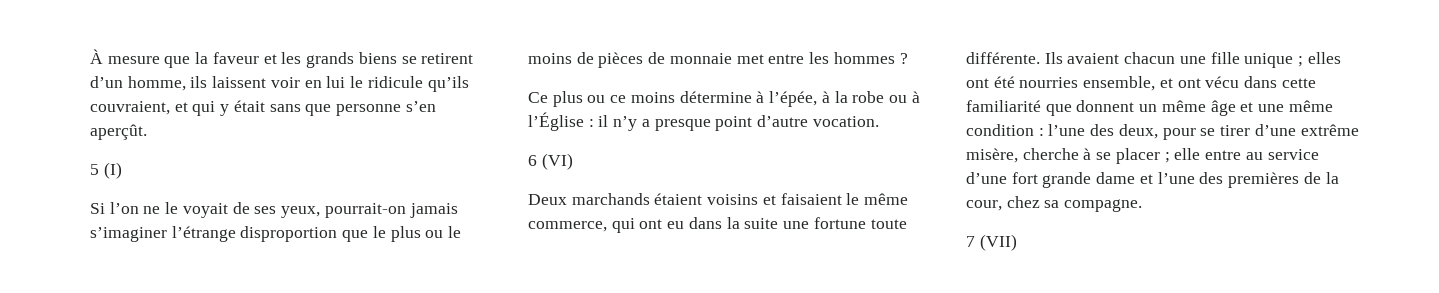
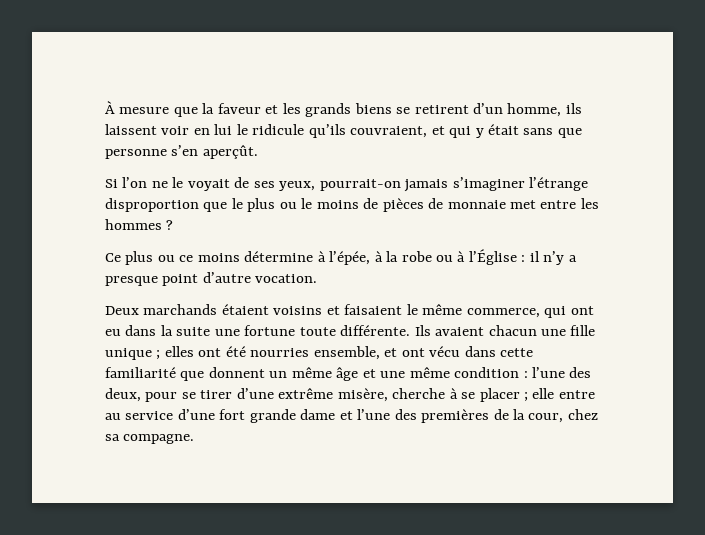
[90,162,122,179] // 5 (I) -> (258, 152) none
[528,153,573,170] // 6 (VI) -> (318, 278) none
[966,234,1017,251] // 7 (VII) -> (195, 439) none

